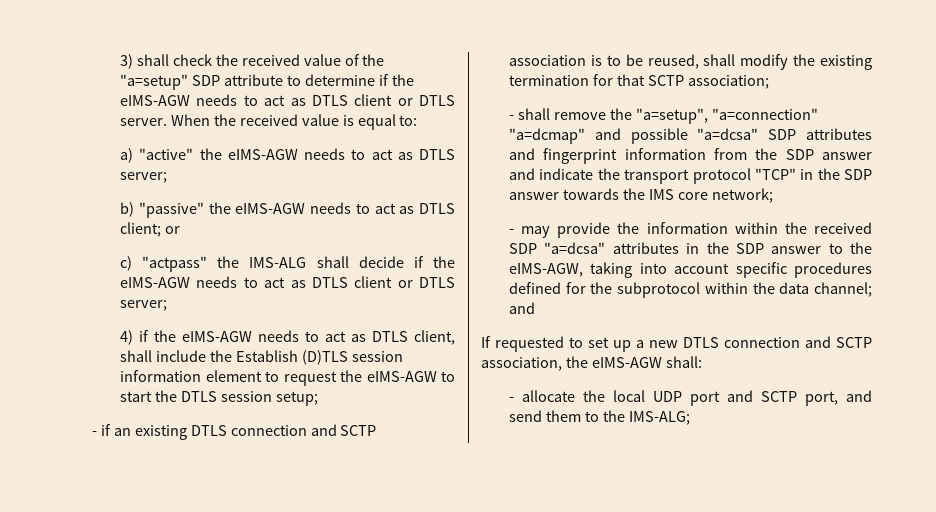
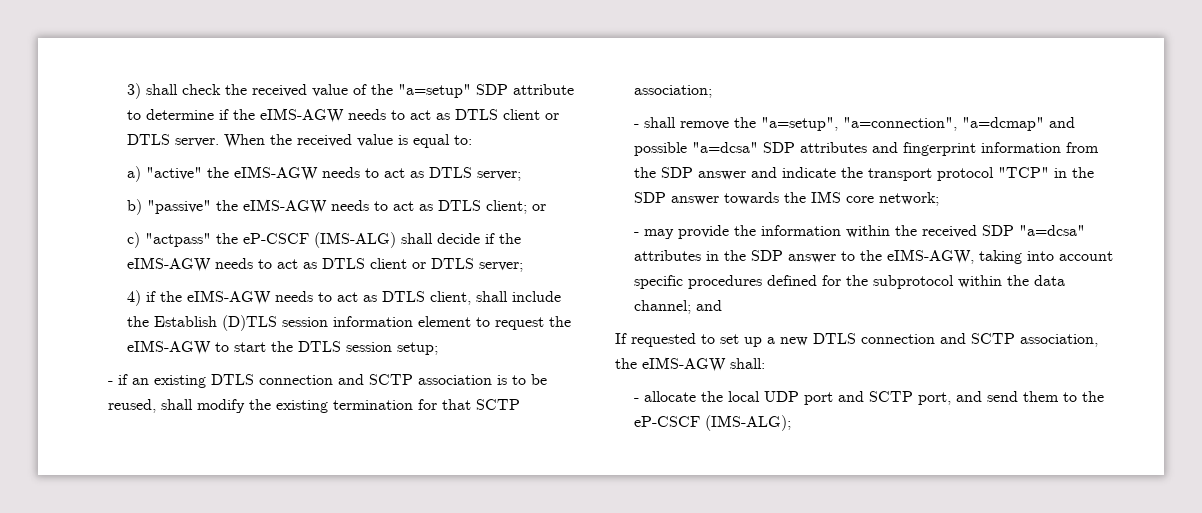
[249,257,307,268] IMS-ALG -> [242,232,396,248] eP-CSCF (IMS-ALG)
[711,108,818,120] "a=connection" -> [842,117,957,131] "a=connection",
[628,411,690,425] IMS-ALG; -> [633,415,791,431] eP-CSCF (IMS-ALG);

